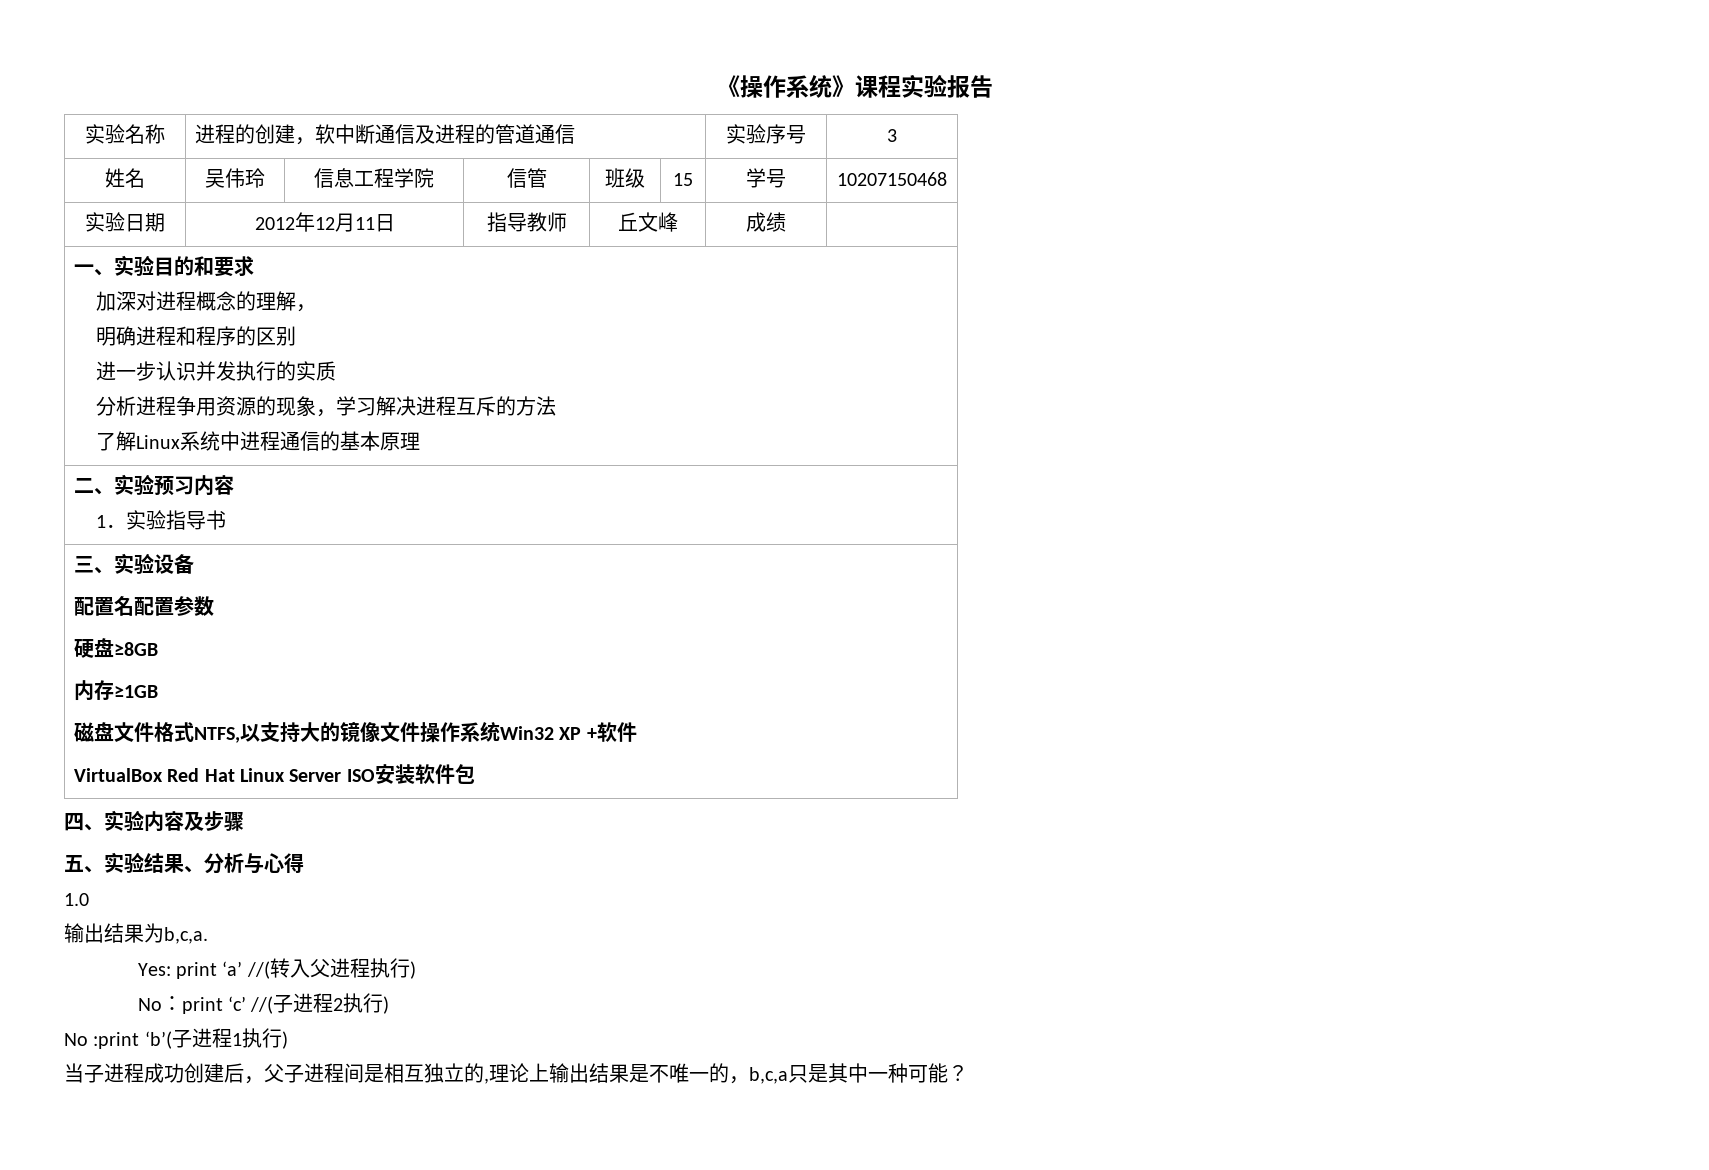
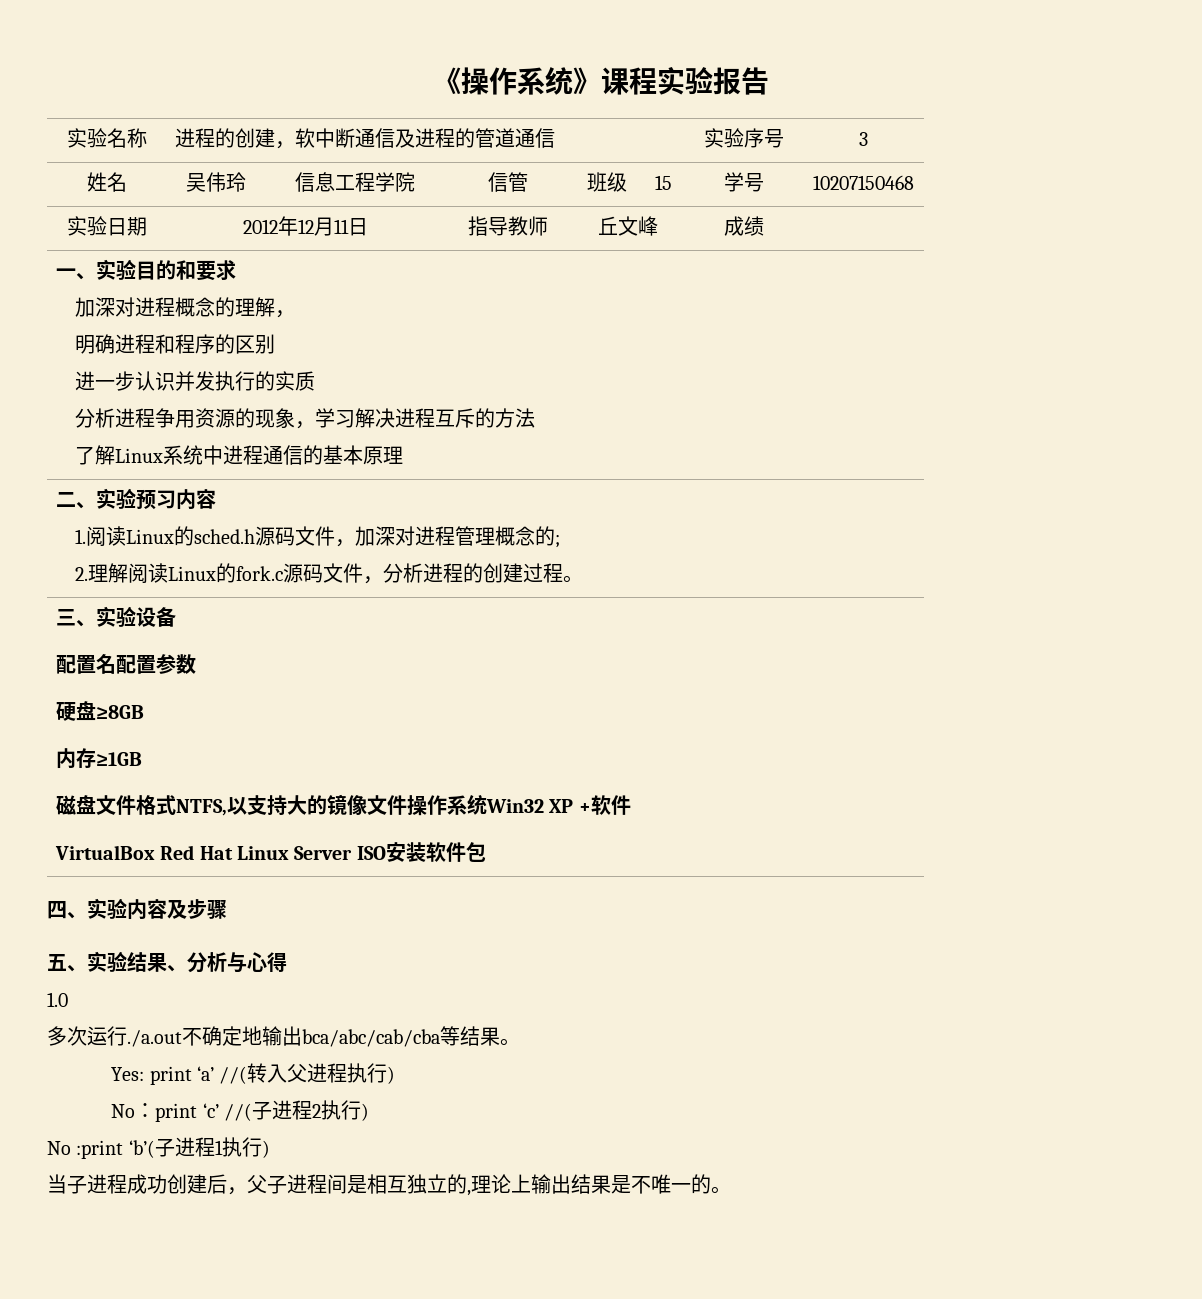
[95,510,226,530] 1．实验指导书 -> [75,526,561,548] [75,563,584,584] 1.阅读Linux的sched.h源码文件，加深对进程管理概念的; // 2.理解阅读Linux的fork.c源码文件，分析进程的创建过程。
[64,923,208,944] 输出结果为b,c,a. -> [47,1026,520,1047] 多次运行./a.out不确定地输出bca/abc/cab/cba等结果。
[729,1063,968,1084] ，b,c,a只是其中一种可能？ -> [711,1186,731,1194] 。

